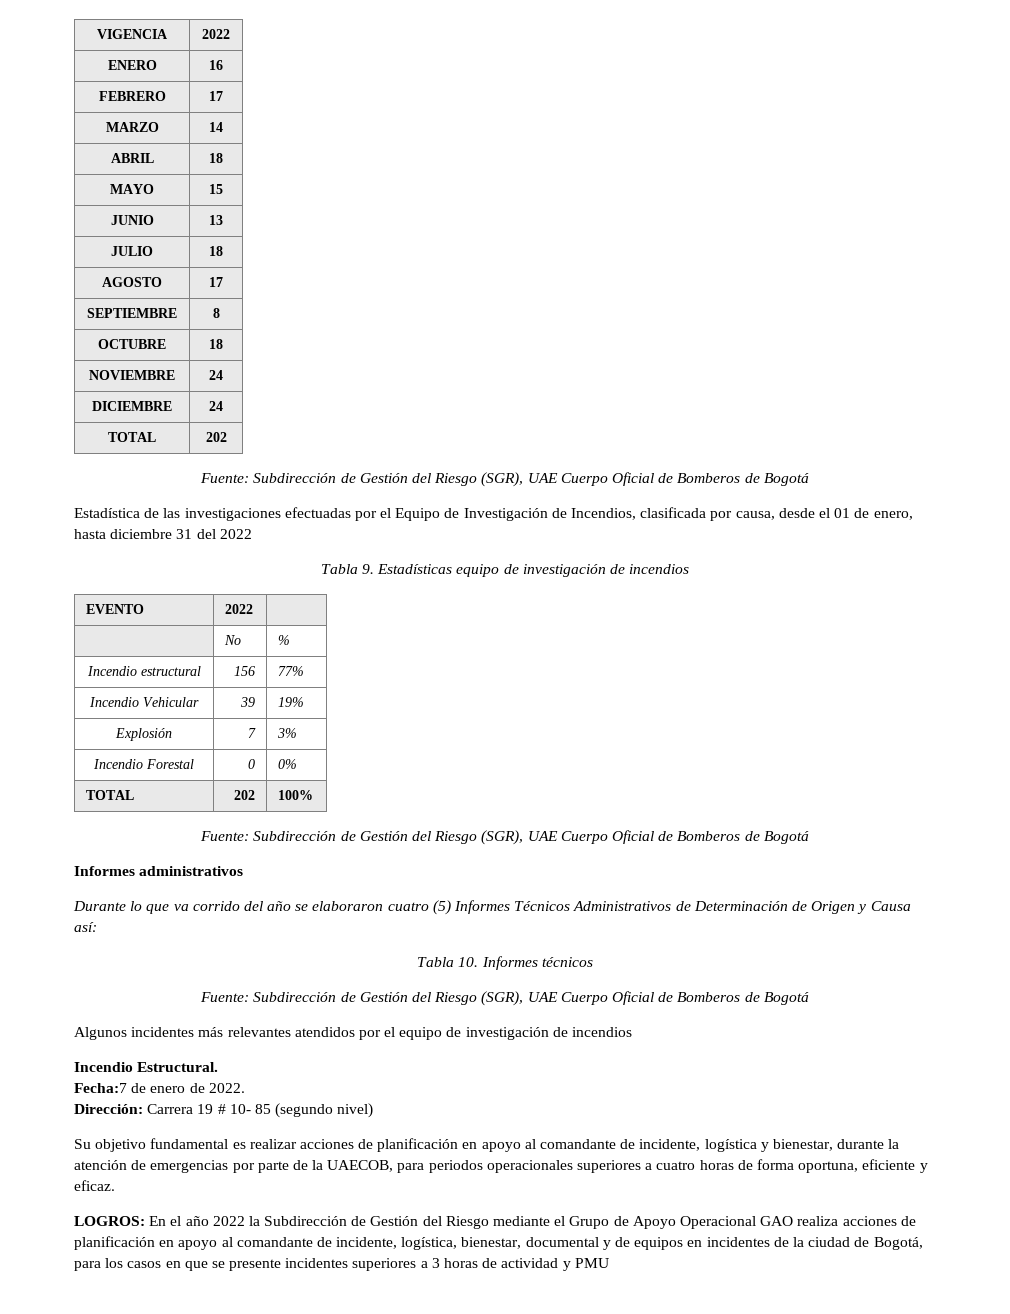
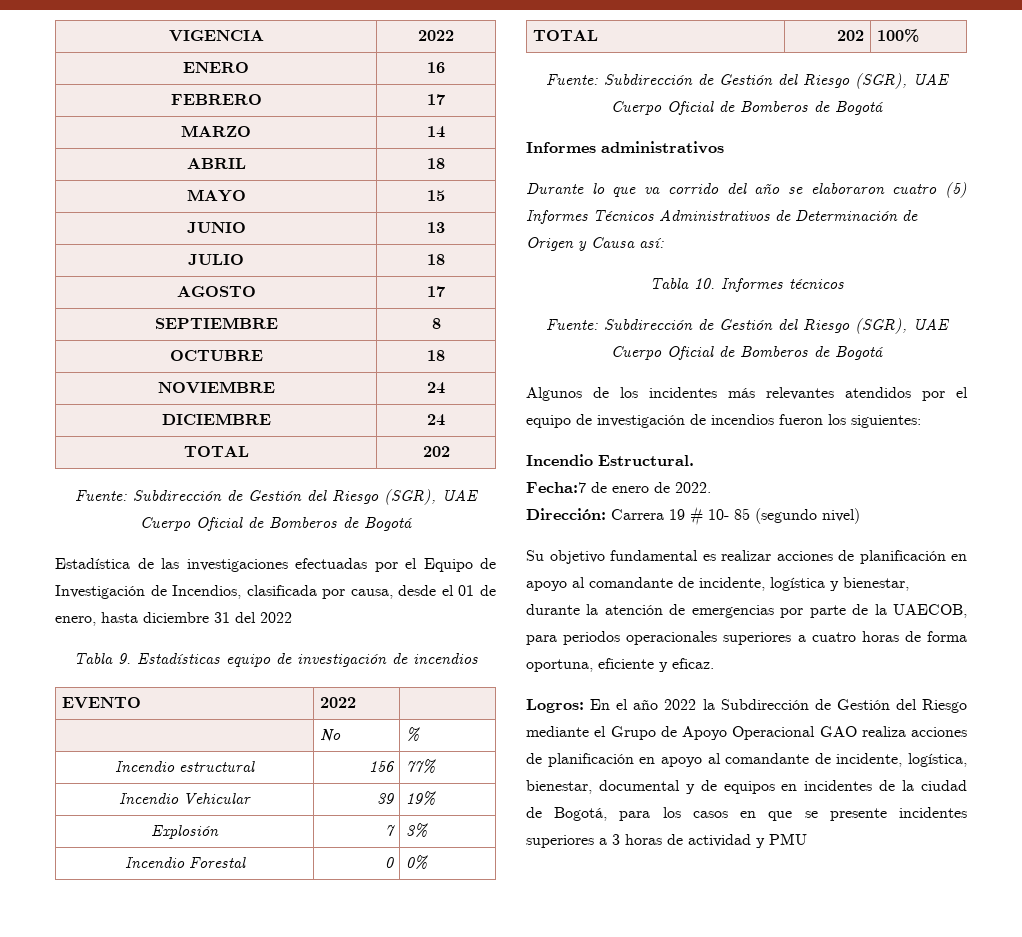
(127, 1033) none -> [593,387,638,398] de los
(633, 1032) none -> [779,414,921,428] fueron los siguientes:
[74,1216,145,1226] LOGROS: -> [526,699,584,713] Logros:

